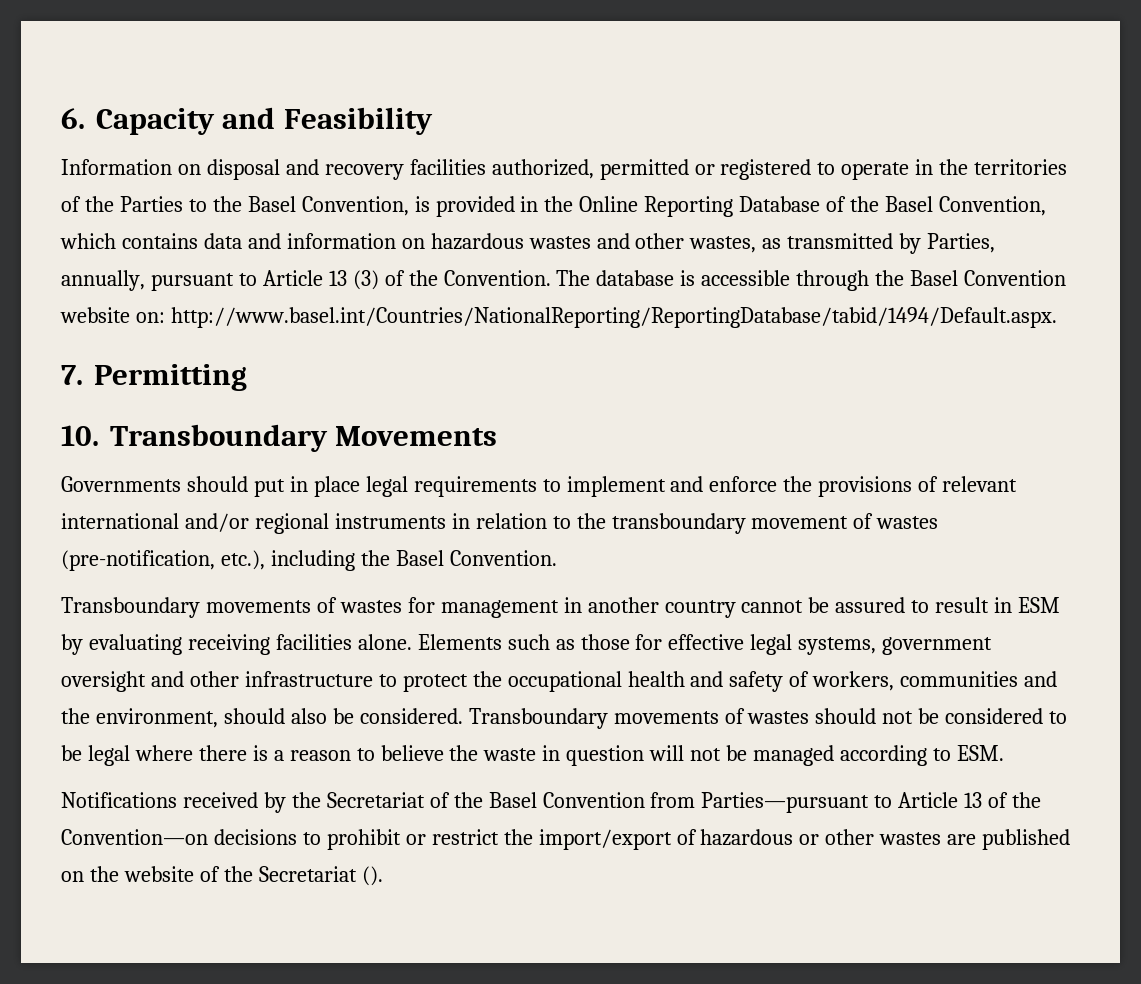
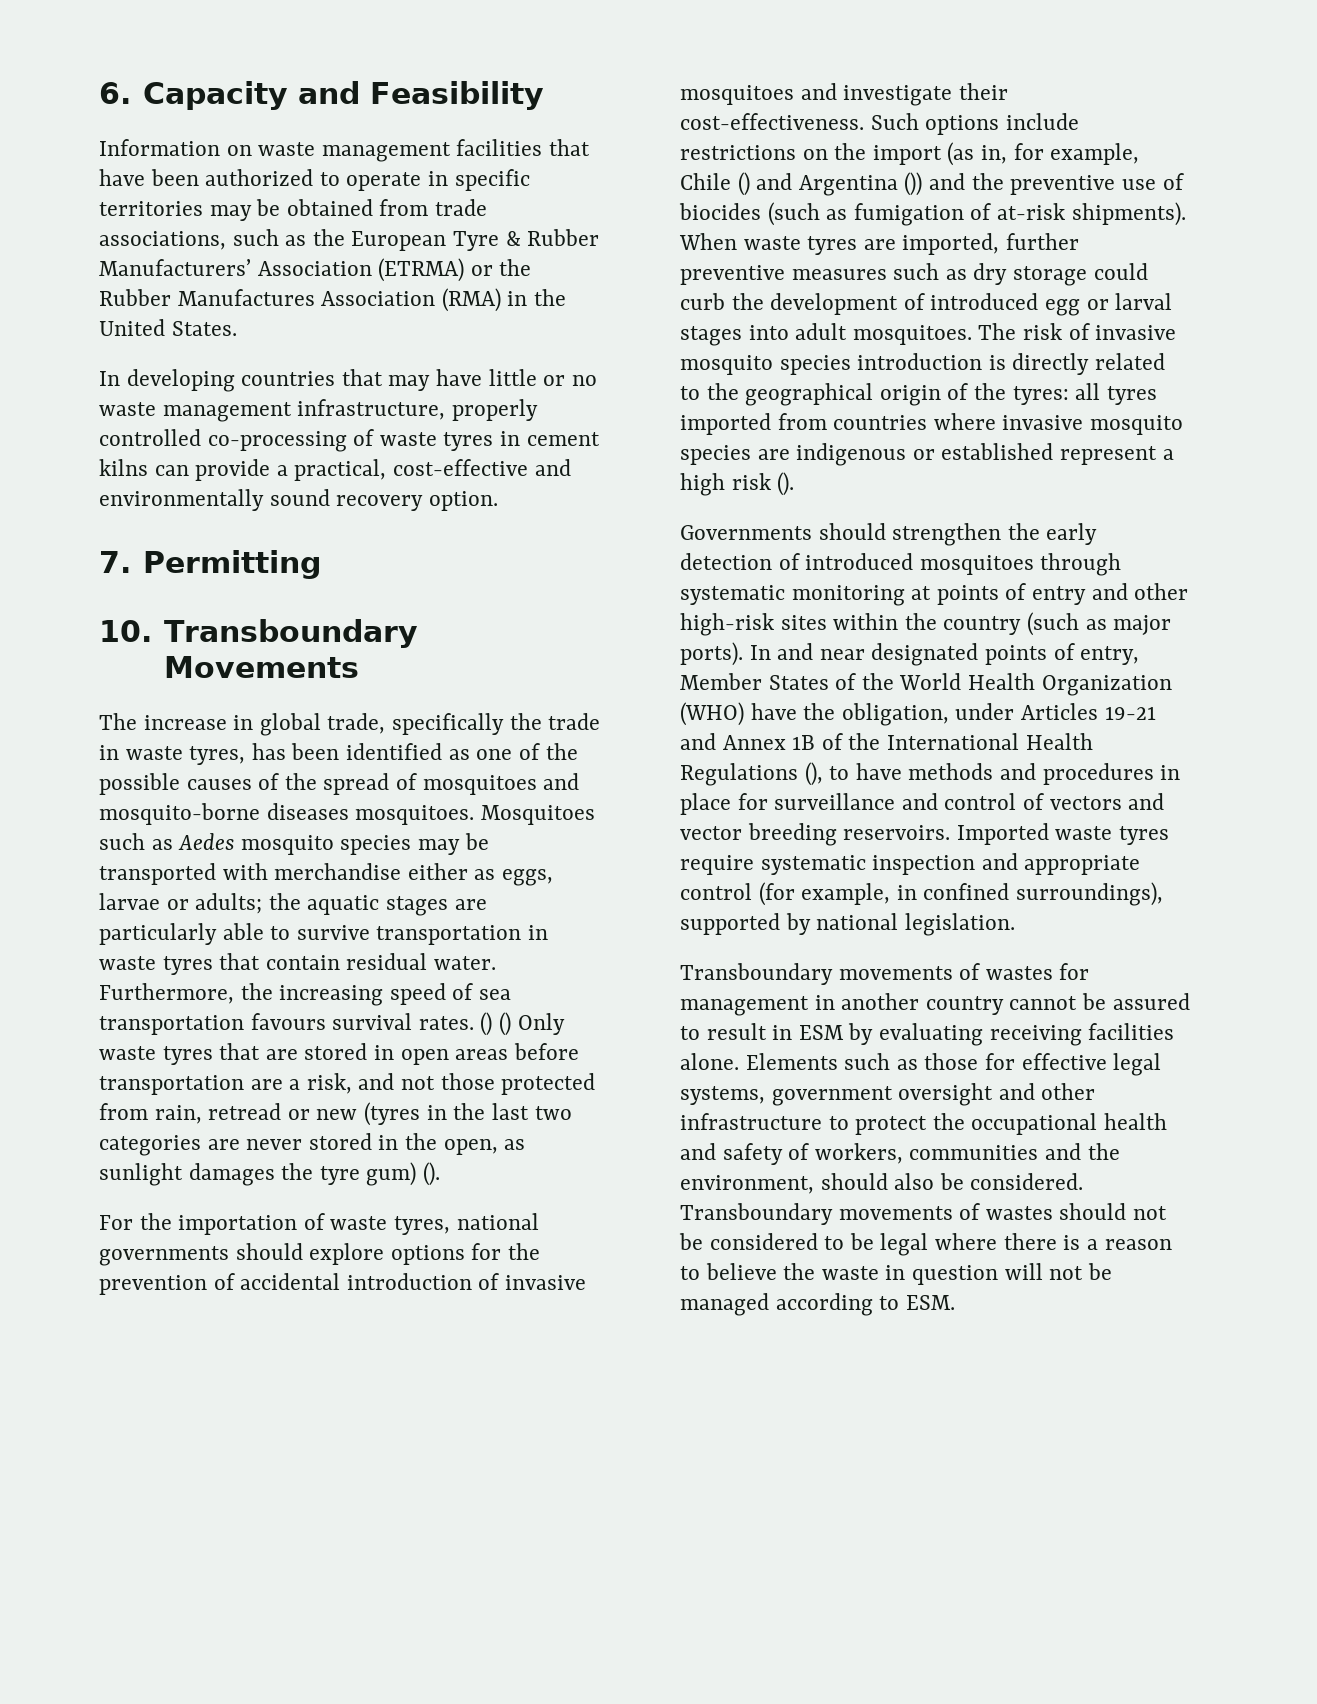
[206,159,1068,180] [61,196,1046,217] [60,233,996,254] [61,270,1067,291] [60,307,1057,328] disposal and recovery facilities authorized, permitted or registered to operate in the territories of the Parties to the Basel Convention, is provided in the Online Reporting Database of the Basel Convention, which contains data and information on hazardous wastes and other wastes, as transmitted by Parties, annually, pursuant to Article 13 (3) of the Convention. The database is accessible through the Basel Convention website on: http://www.basel.int/Countries/NationalReporting/ReportingDatabase/tabid/1494/Default.aspx. -> [258,139,591,162] [99,169,530,191] [99,199,488,221] [99,229,600,251] [99,258,532,282] [99,288,567,312] [99,319,237,336] [99,369,597,392] [99,399,538,422] [99,429,600,452] [99,459,571,481] [99,489,498,511] waste management facilities that have been authorized to operate in specific territories may be obtained from trade associations, such as the European Tyre & Rubber Manufacturers’ Association (ETRMA) or the Rubber Manufactures Association (RMA) in the United States. // In developing countries that may have little or no waste management infrastructure, properly controlled co-processing of waste tyres in cement kilns can provide a practical, cost-effective and environmentally sound recovery option.
[61,476,1018,497] [61,513,939,534] [61,550,557,571] Governments should put in place legal requirements to implement and enforce the provisions of relevant international and/or regional instruments in relation to the transboundary movement of wastes (pre-notification, etc.), including the Basel Convention. -> [99,713,601,736] [99,743,578,765] [99,773,580,795] [99,803,595,825] [99,833,489,855] [99,863,554,886] [99,893,487,916] [99,923,549,945] [99,953,497,975] [99,983,512,1006] [99,1012,565,1036] [99,1043,579,1065] [99,1073,596,1095] [99,1102,572,1126] [99,1133,526,1156] [99,1162,441,1186] [99,1213,539,1235] [99,1243,541,1266] [99,1273,587,1295] [680,83,1008,106] [680,113,1079,135] [680,142,1140,166] [680,172,1184,196] [679,202,1186,226] [679,233,1080,255] [680,263,1148,286] [680,293,1173,316] [680,323,1177,346] [680,353,1166,375] [680,383,1157,406] [680,413,1184,435] [680,443,1174,466] [680,472,795,496] [680,523,1098,546] [680,553,1122,576] [680,583,1189,606] [680,612,1172,636] [680,642,1140,666] [680,673,1172,696] [680,702,1156,726] [680,733,1093,750] [680,762,1181,786] [680,793,1165,815] [680,823,1170,846] [680,853,1141,875] [680,882,1164,906] [680,913,1015,936] The increase in global trade, specifically the trade in waste tyres, has been identified as one of the possible causes of the spread of mosquitoes and mosquito-borne diseases mosquitoes. Mosquitoes such as Aedes mosquito species may be transported with merchandise either as eggs, larvae or adults; the aquatic stages are particularly able to survive transportation in waste tyres that contain residual water. Furthermore, the increasing speed of sea transportation favours survival rates. () () Only waste tyres that are stored in open areas before transportation are a risk, and not those protected from rain, retread or new (tyres in the last two categories are never stored in the open, as sunlight damages the tyre gum) (). // For the importation of waste tyres, national governments should explore options for the prevention of accidental introduction of invasive mosquitoes and investigate their cost-effectiveness. Such options include restrictions on the import (as in, for example, Chile () and Argentina ()) and the preventive use of biocides (such as fumigation of at-risk shipments). When waste tyres are imported, further preventive measures such as dry storage could curb the development of introduced egg or larval stages into adult mosquitoes. The risk of invasive mosquito species introduction is directly related to the geographical origin of the tyres: all tyres imported from countries where invasive mosquito species are indigenous or established represent a high risk (). // Governments should strengthen the early detection of introduced mosquitoes through systematic monitoring at points of entry and other high-risk sites within the country (such as major ports). In and near designated points of entry, Member States of the World Health Organization (WHO) have the obligation, under Articles 19-21 and Annex 1B of the International Health Regulations (), to have methods and procedures in place for surveillance and control of vectors and vector breeding reservoirs. Imported waste tyres require systematic inspection and appropriate control (for example, in confined surroundings), supported by national legislation.
[61,792,1042,813] [61,829,1071,850] [61,866,383,886] // Notifications received by the Secretariat of the Basel Convention from Parties—pursuant to Article 13 of the Convention—on decisions to prohibit or restrict the import/export of hazardous or other wastes are published on the website of the Secretariat (). -> (955, 1302) none

